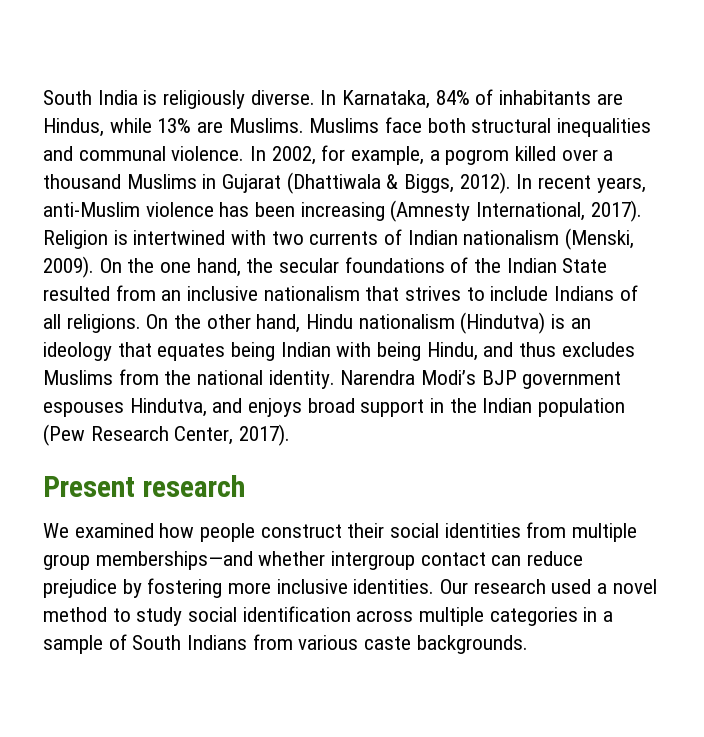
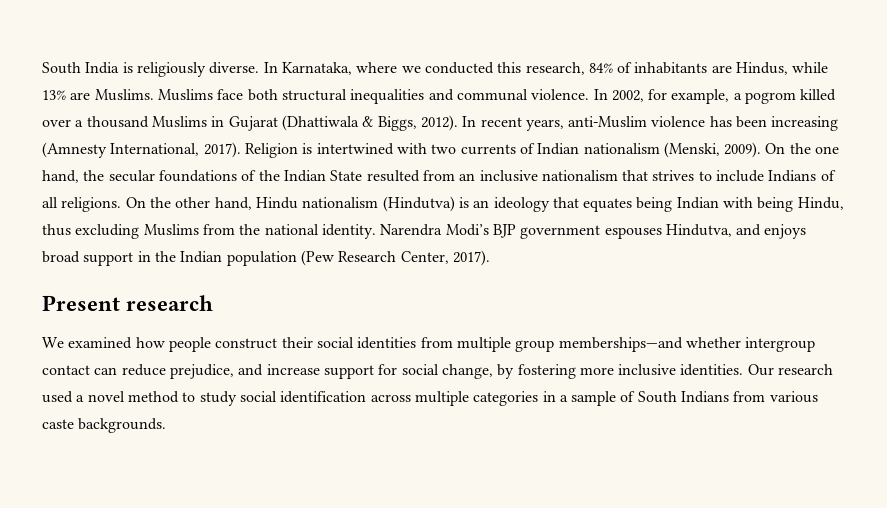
(431, 99) none -> [356,62,585,75] where we conducted this research,
[483,342,635,357] and thus excludes -> [42,224,140,239] thus excluding
[43,579,117,598] prejudice -> [169,364,493,379] prejudice, and increase support for social change,

